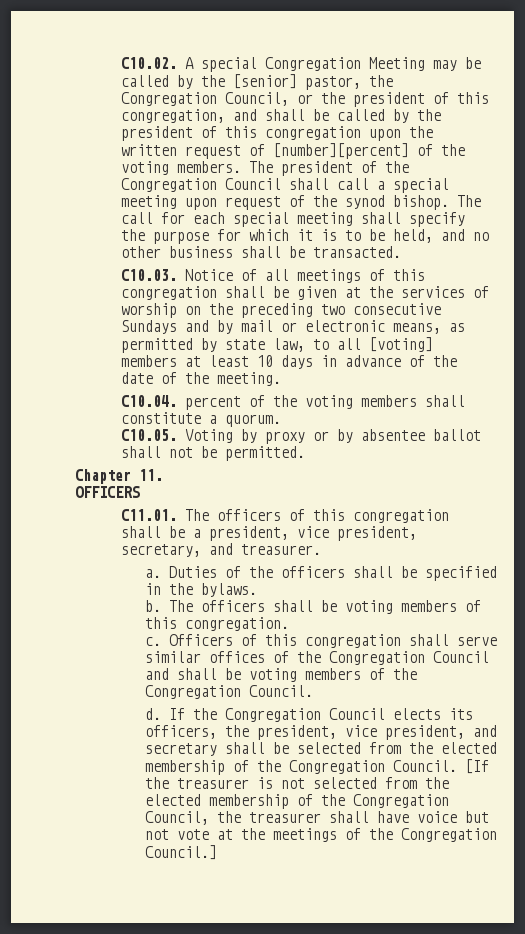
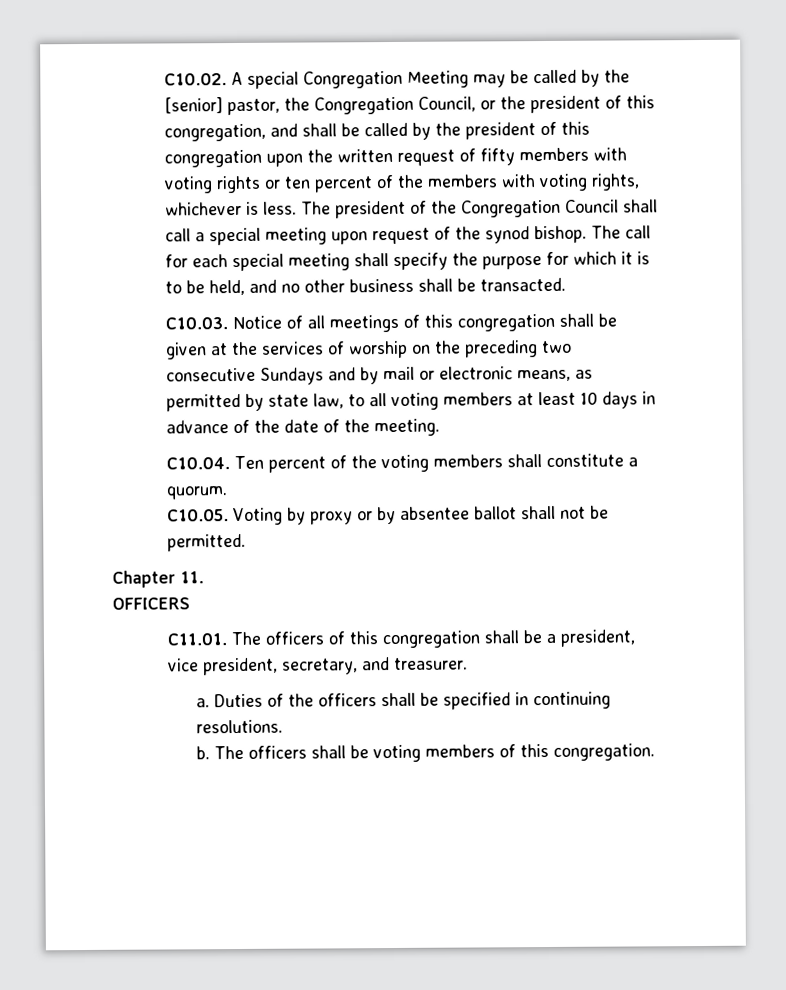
[273,143,466,159] [121,161,242,175] [number][percent] of the voting members. -> [480,147,628,166] [164,173,641,194] [165,201,298,216] fifty members with voting rights or ten percent of the members with voting rights, whichever is less.
[369,337,434,352] [voting] -> [391,392,440,411] voting
(178, 401) none -> [234,455,265,470] Ten
[168,583,257,597] the bylaws. -> [532,691,611,710] [195,719,283,734] continuing resolutions.
[144,634,497,648] [144,651,489,665] [144,668,417,682] [144,685,313,699] [144,708,473,722] [144,725,497,740] [144,742,497,756] [144,759,489,775] [144,777,449,789] [144,794,449,809] [144,811,489,825] [144,828,497,842] [144,845,217,860] // c. Officers of this congregation shall serve similar offices of the Congregation Council and shall be voting members of the Congregation Council. // d. If the Congregation Council elects its officers, the president, vice president, and secretary shall be selected from the elected membership of the Congregation Council. [If the treasurer is not selected from the elected membership of the Congregation Council, the treasurer shall have voice but not vote at the meetings of the Congregation Council.] -> (655, 752) none

